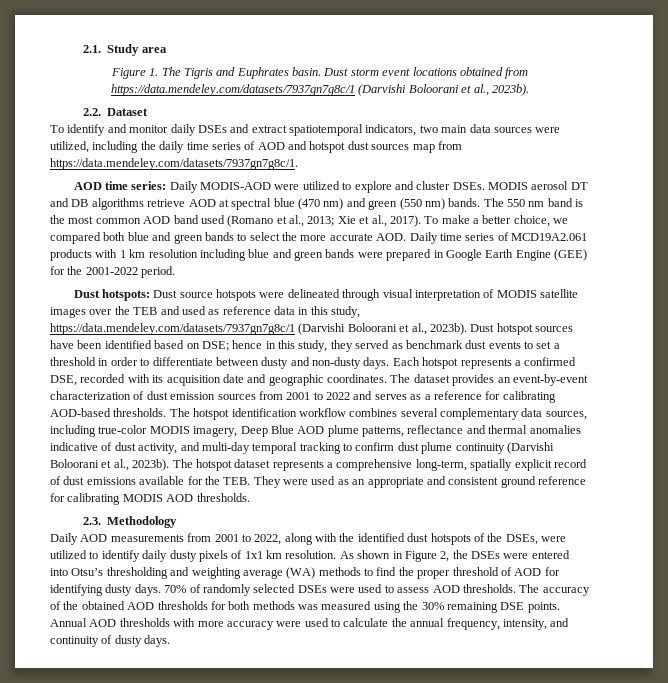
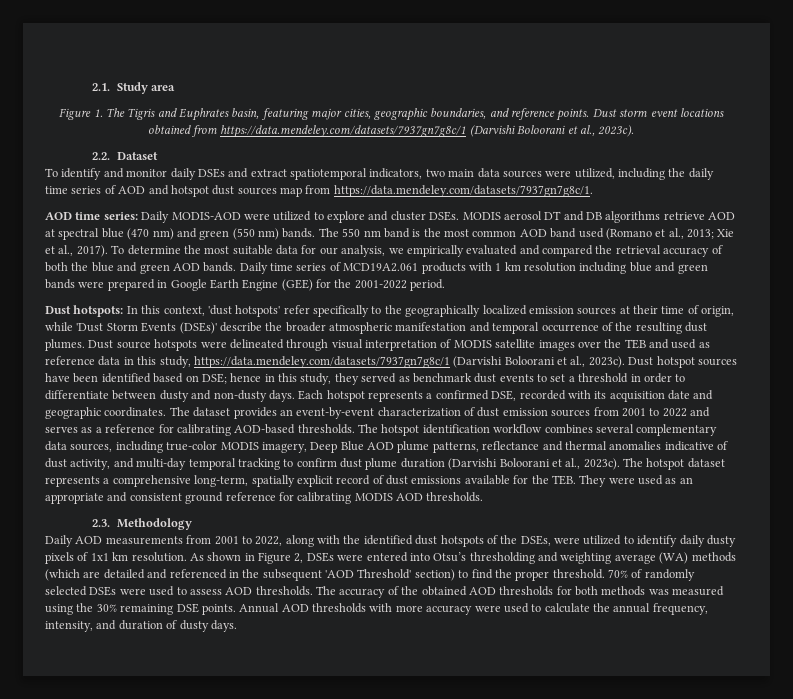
[292,67,321,76] basin. -> [231,108,590,121] basin, featuring major cities, geographic boundaries, and reference points.
[491,84,529,96] 2023b). -> [598,125,635,137] 2023c).
[441,215,569,227] [50,232,407,244] make a better choice, we compared both blue and green bands to select the more accurate AOD. -> [127,245,723,257] [45,262,237,274] determine the most suitable data for our analysis, we empirically evaluated and compared the retrieval accuracy of both the blue and green AOD bands.
(150, 295) none -> [126,305,735,317] [45,322,707,334] [45,339,85,351] In this context, 'dust hotspots' refer specifically to the geographically localized emission sources at their time of origin, while 'Dust Storm Events (DSEs)' describe the broader atmospheric manifestation and temporal occurrence of the resulting dust plumes.
[429,323,467,335] 2023b). -> [588,356,625,368] 2023c).
[455,442,554,454] [50,459,170,471] continuity (Darvishi Boloorani et al., 2023b). -> [400,458,620,470] duration (Darvishi Boloorani et al., 2023c).
[452,550,468,559] the -> (304, 558) none
[364,567,560,579] [50,584,161,596] to find the proper threshold of AOD for identifying dusty days. -> [45,569,605,581] (which are detailed and referenced in the subsequent 'AOD Threshold' section) to find the proper threshold.
[50,636,99,647] continuity -> [118,620,163,630] duration

